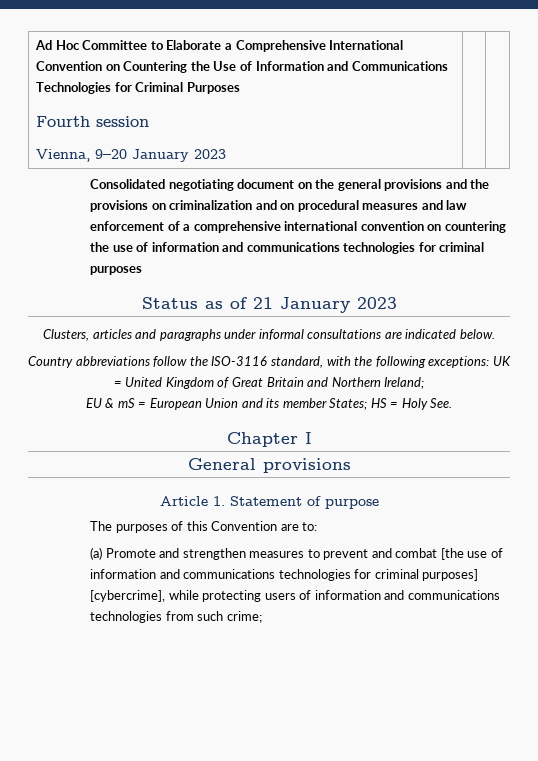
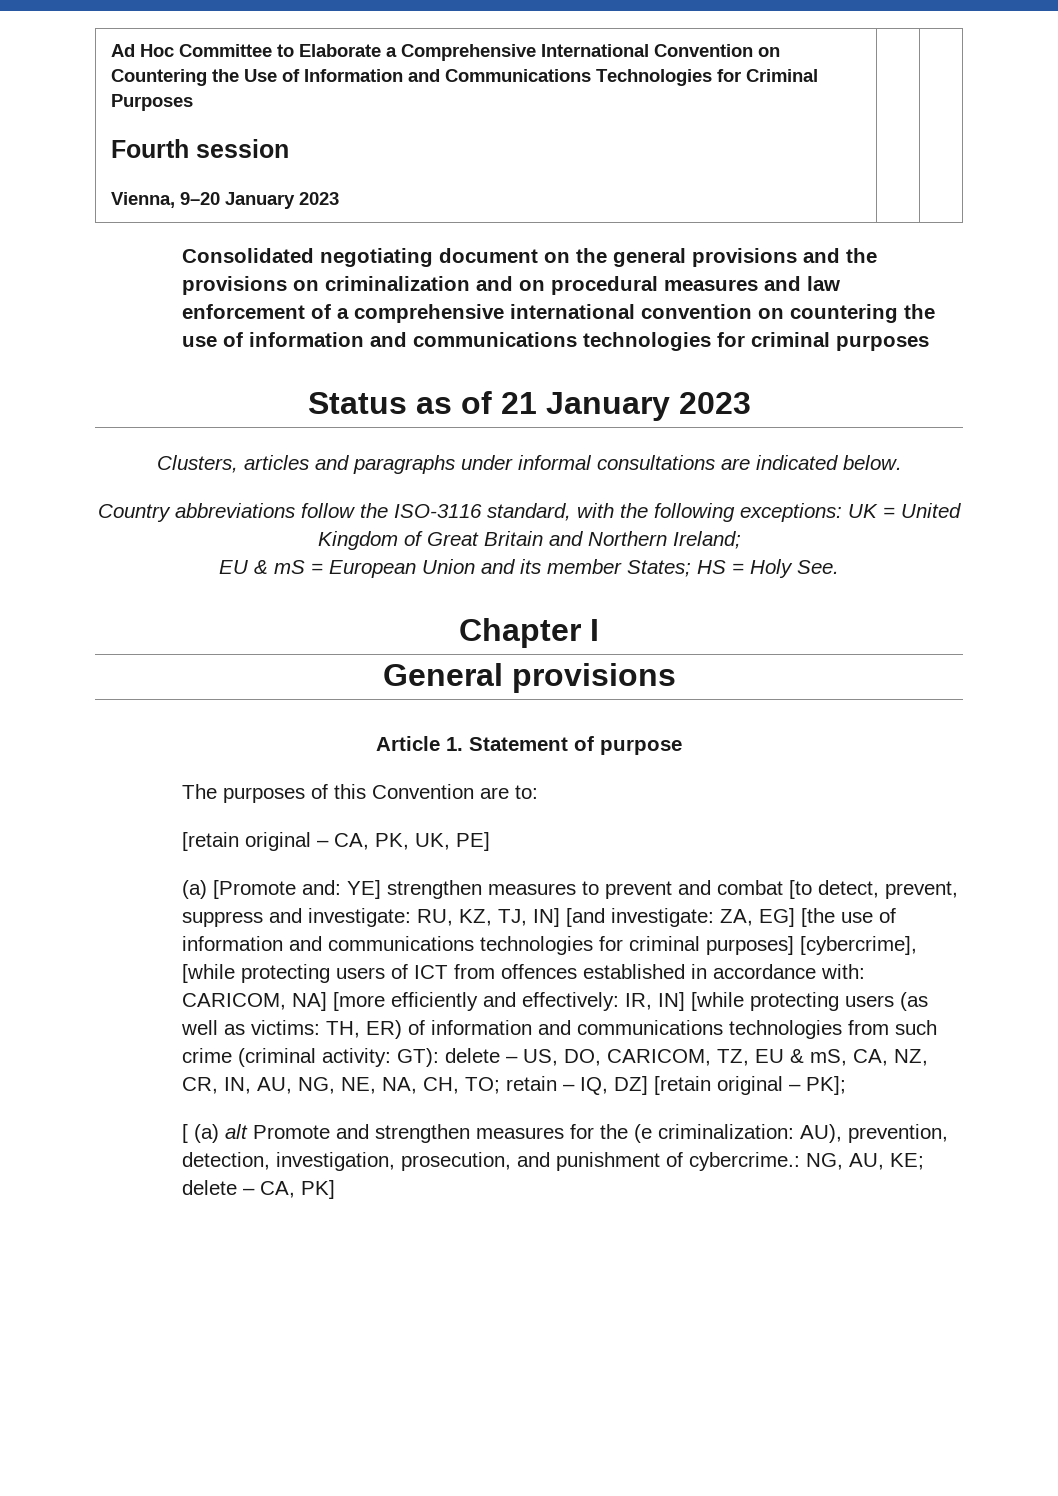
[90,547,180,560] (a) Promote and -> [182,832,491,851] [182,880,382,899] [retain original – CA, PK, UK, PE] // (a) [Promote and: YE]
(438, 553) none -> [789,880,959,899] [182,908,796,927] [to detect, prevent, suppress and investigate: RU, KZ, TJ, IN] [and investigate: ZA, EG]
[168,590,199,600] while -> [182,964,236,983] [while
(312, 595) none -> [414,964,866,979] [182,992,929,1011] [181,1020,426,1039] ICT from offences established in accordance with: CARICOM, NA] [more efficiently and effectively: IR, IN] [while protecting users (as well as victims: TH, ER) of
[226,611,262,623] crime; -> [182,1048,929,1067] [182,1076,847,1095] [182,1124,949,1143] [182,1152,925,1171] [182,1180,336,1199] crime (criminal activity: GT): delete – US, DO, CARICOM, TZ, EU & mS, CA, NZ, CR, IN, AU, NG, NE, NA, CH, TO; retain – IQ, DZ] [retain original – PK]; // [ (a) alt Promote and strengthen measures for the (e criminalization: AU), prevention, detection, investigation, prosecution, and punishment of cybercrime.: NG, AU, KE; delete – CA, PK]

